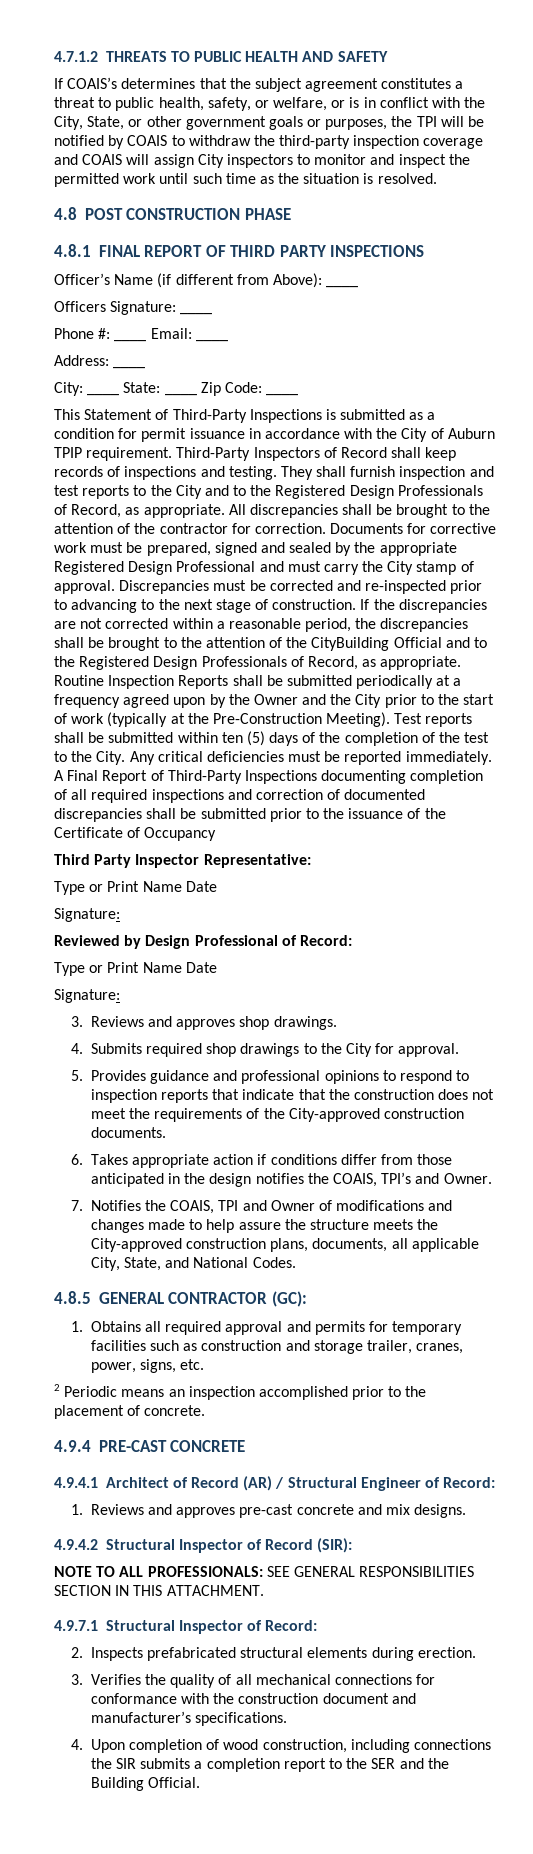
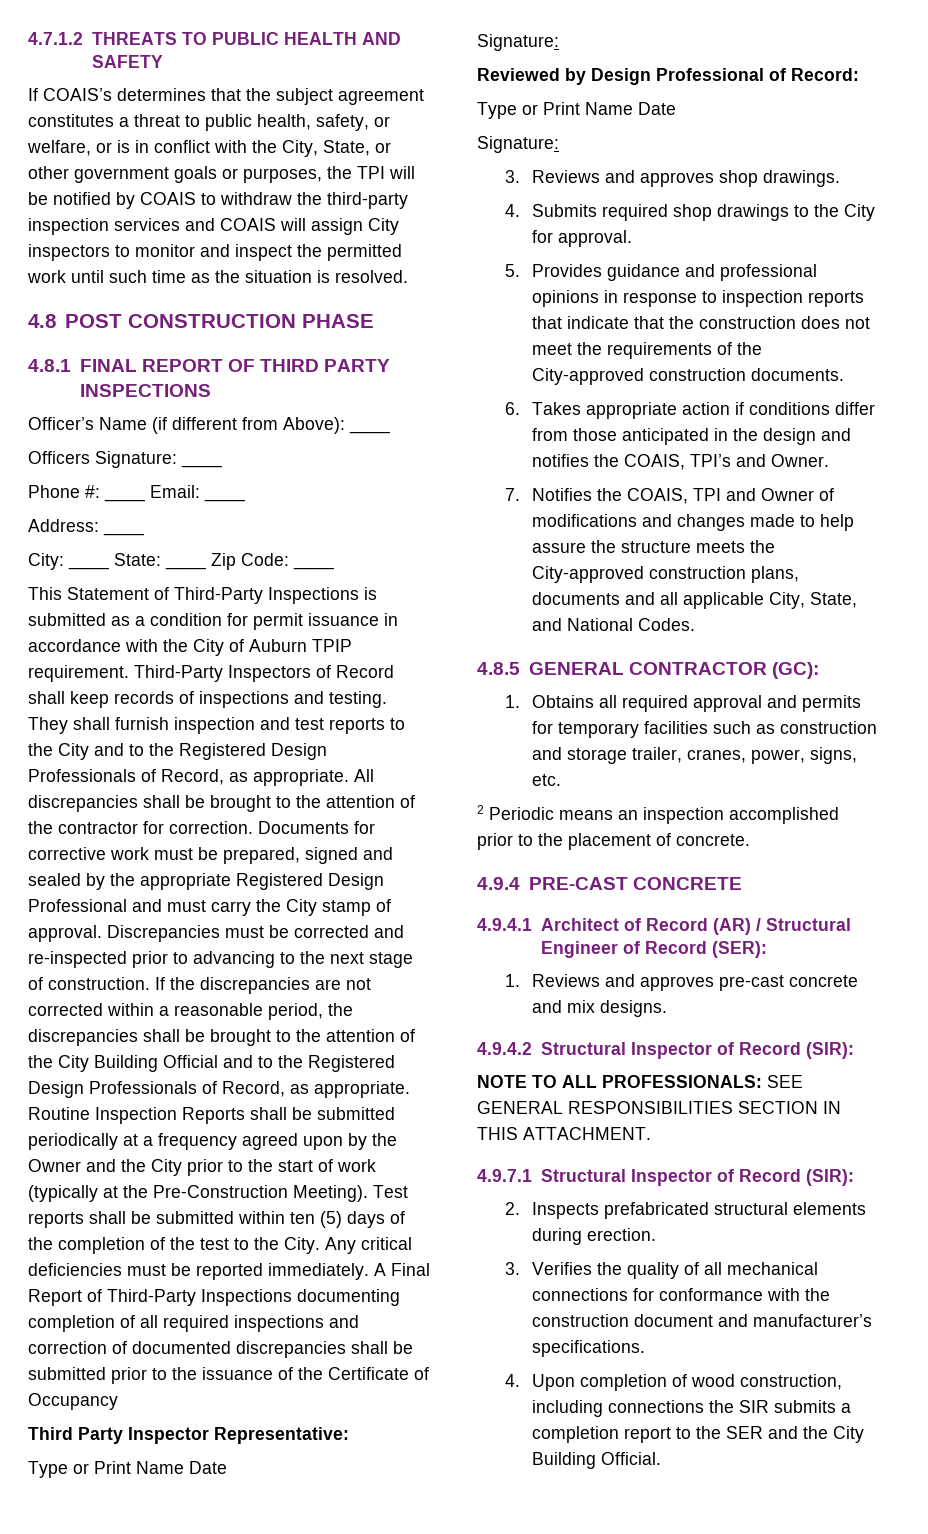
[423,138,484,149] coverage -> [114,218,180,231] services
[311,637,390,651] CityBuilding -> [58,1055,158,1072] City Building
[382,1070,453,1084] to respond -> [604,290,698,307] in response
(252, 1180) none -> [821,428,852,441] and
[312,1238,388,1252] documents, -> [532,592,656,605] documents and
[443,1477,496,1488] Record: -> [644,941,767,958] Record (SER):
[265,1620,318,1631] Record: -> [738,1169,854,1186] Record (SIR):
(449, 1763) none -> [833,1426,865,1443] City

